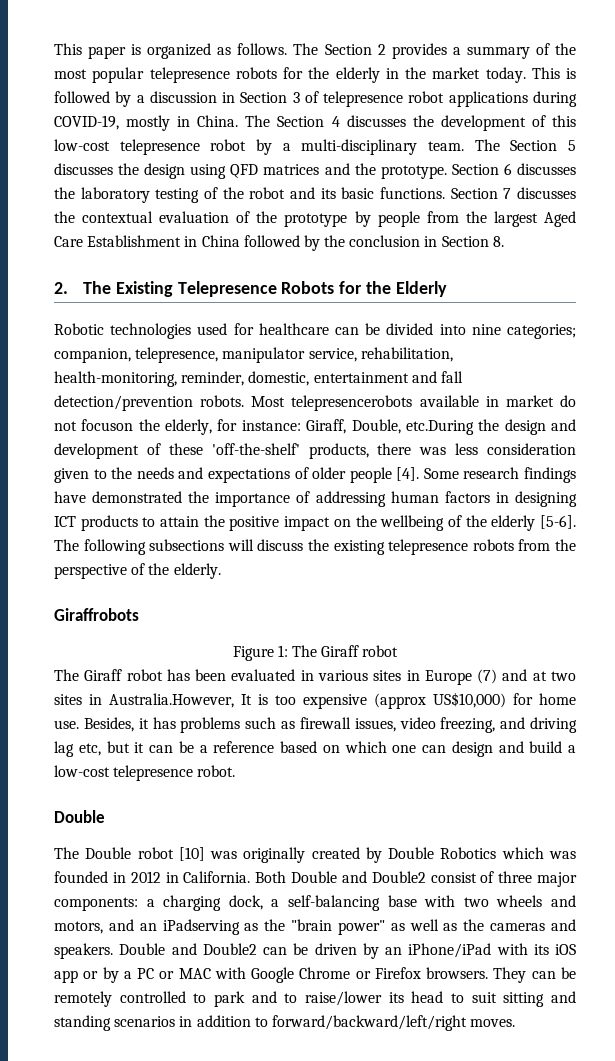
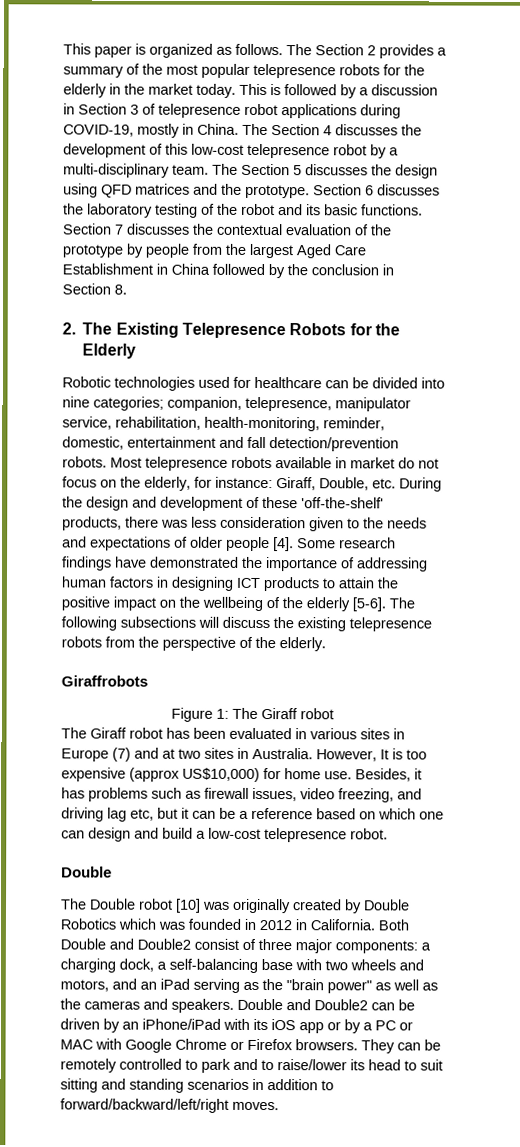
[291,395,413,411] telepresencerobots -> [145,456,272,471] telepresence robots
[81,419,134,431] focuson -> [62,476,117,488] focus on
[405,420,474,435] etc.During -> [372,477,442,492] etc. During
[109,693,234,708] Australia.However, -> [252,747,377,762] Australia. However,
[162,919,240,935] iPadserving -> [160,978,240,993] iPad serving

